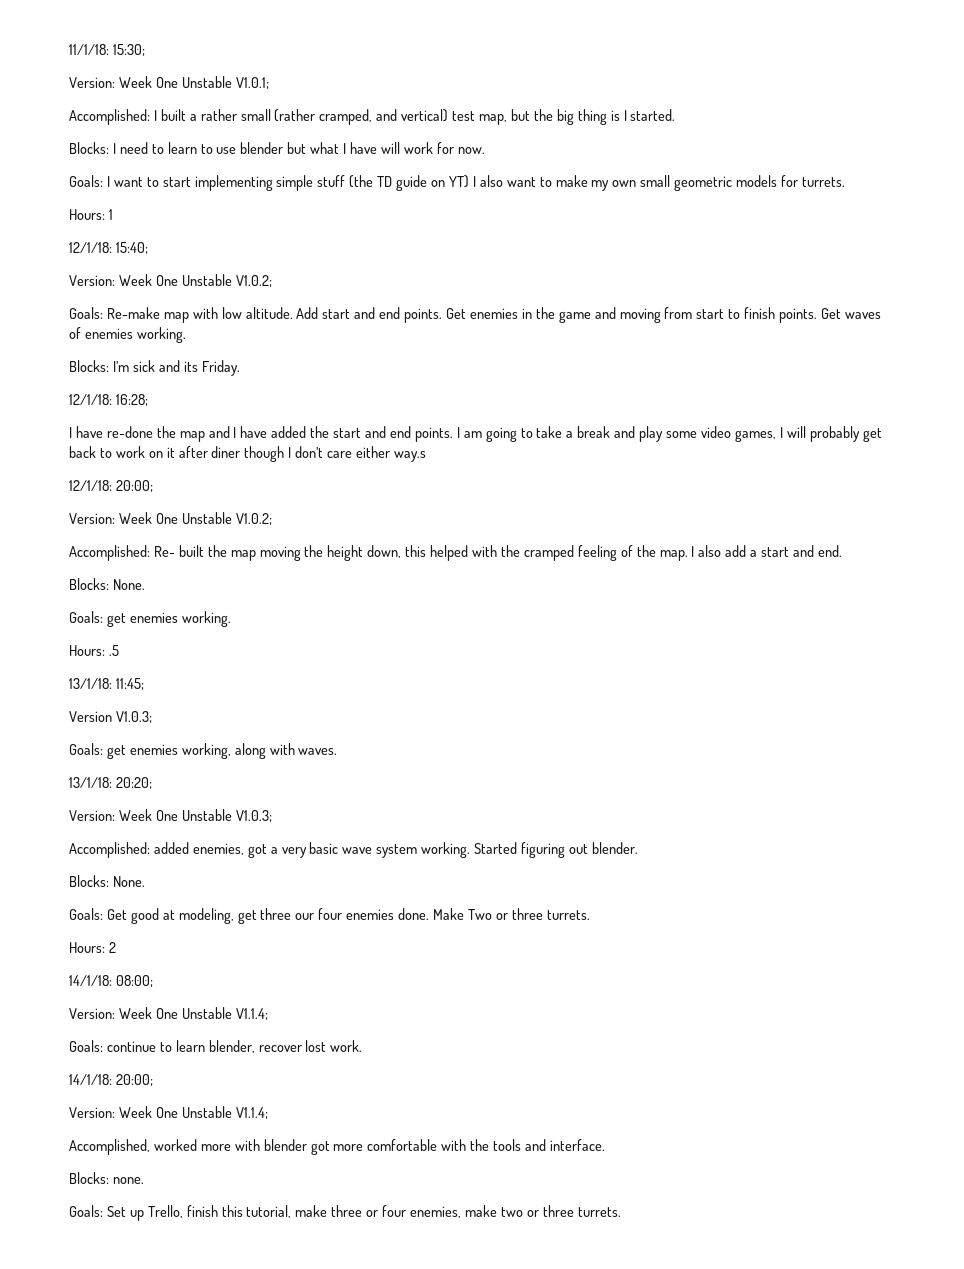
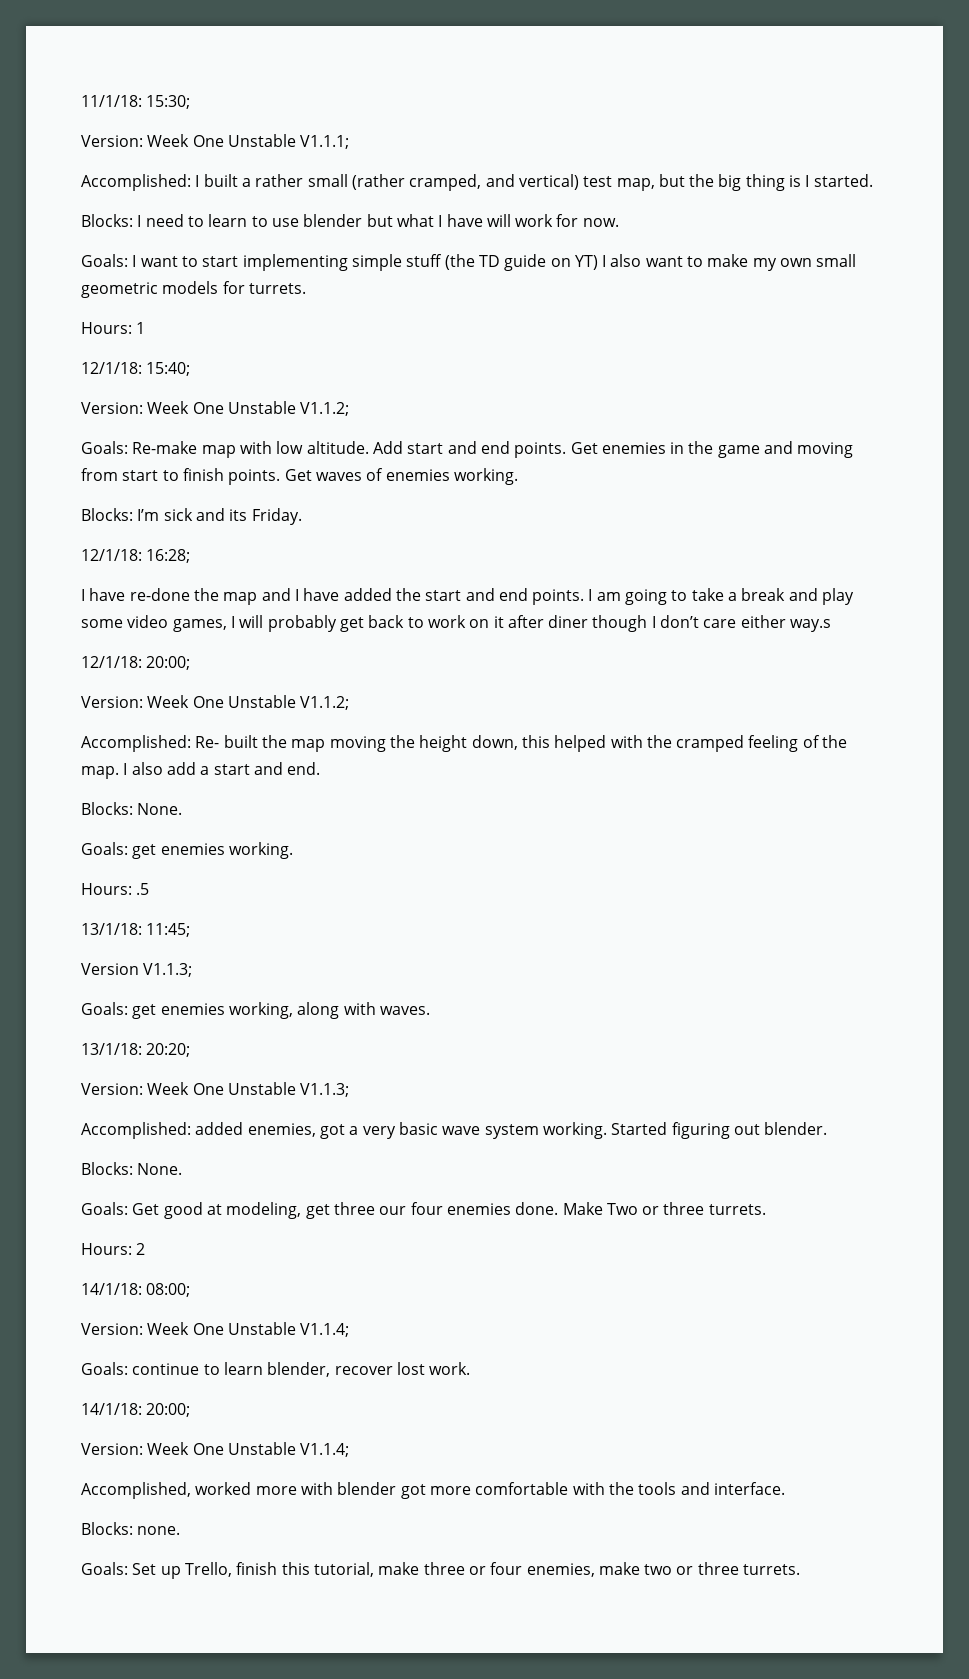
[235,77,269,89] V1.0.1; -> [300,135,350,149] V1.1.1;
[235,275,272,287] V1.0.2; -> [300,402,350,416] V1.1.2;
[235,513,272,525] V1.0.2; -> [300,696,350,710] V1.1.2;
[115,711,152,723] V1.0.3; -> [143,963,193,977] V1.1.3;
[235,810,272,822] V1.0.3; -> [300,1083,350,1097] V1.1.3;

